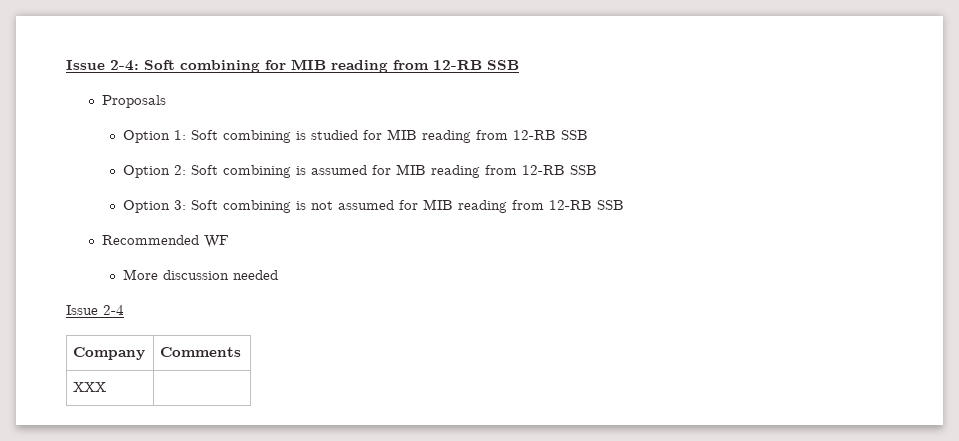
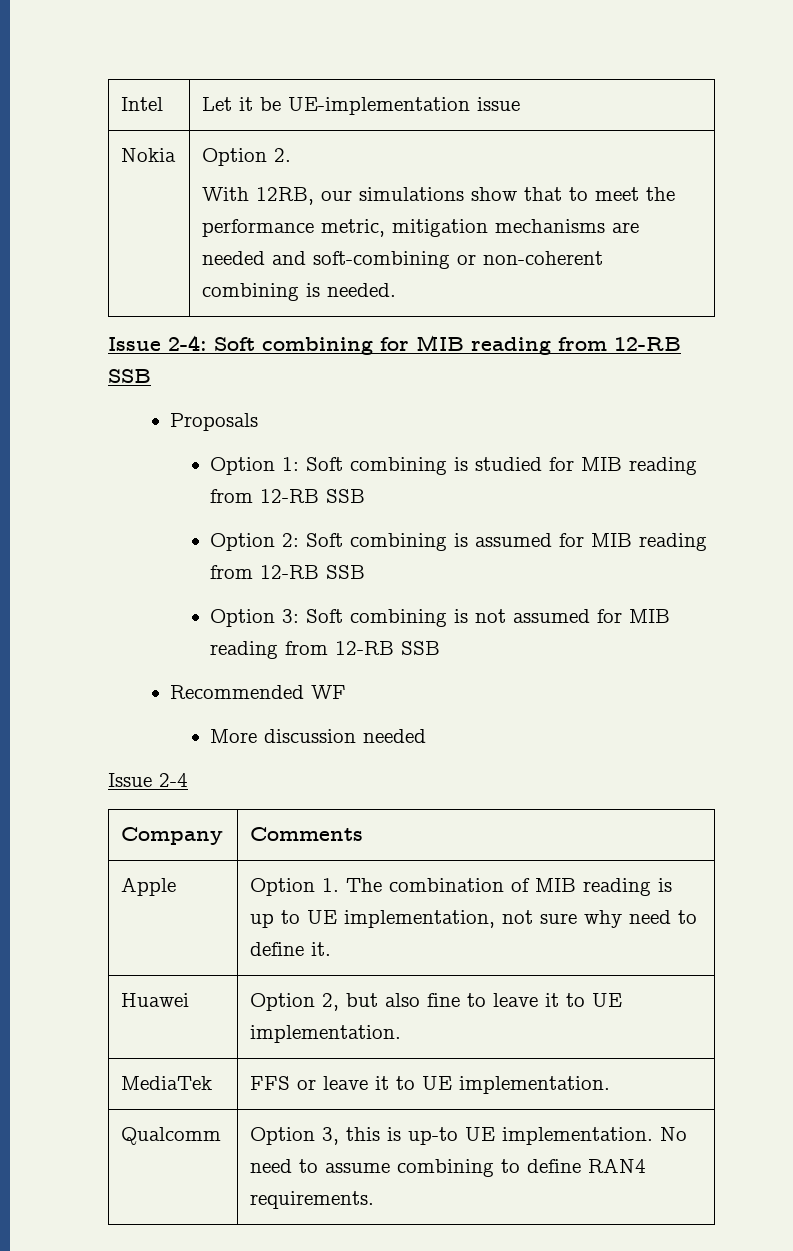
(66, 65) none -> [121,97,164,111] [202,97,521,115] [121,148,177,162] [202,148,292,166] [202,187,676,205] [202,219,640,237] [202,251,604,269] [202,283,397,301] Intel | Let it be UE-implementation issue // Nokia | Option 2. // With 12RB, our simulations show that to meet the performance metric, mitigation mechanisms are needed and soft-combining or non-coherent combining is needed. //
[73,382,107,392] XXX | -> [121,877,177,896] [250,878,673,896] [250,910,698,928] [250,942,332,956] [121,993,190,1007] [250,993,623,1011] [250,1025,402,1043] [121,1076,213,1090] [250,1076,611,1094] [121,1127,222,1145] [250,1127,688,1145] [250,1158,647,1177] [250,1191,375,1209] Apple | Option 1. The combination of MIB reading is up to UE implementation, not sure why need to define it. // Huawei | Option 2, but also fine to leave it to UE implementation. // MediaTek | FFS or leave it to UE implementation. // Qualcomm | Option 3, this is up-to UE implementation. No need to assume combining to define RAN4 requirements.

